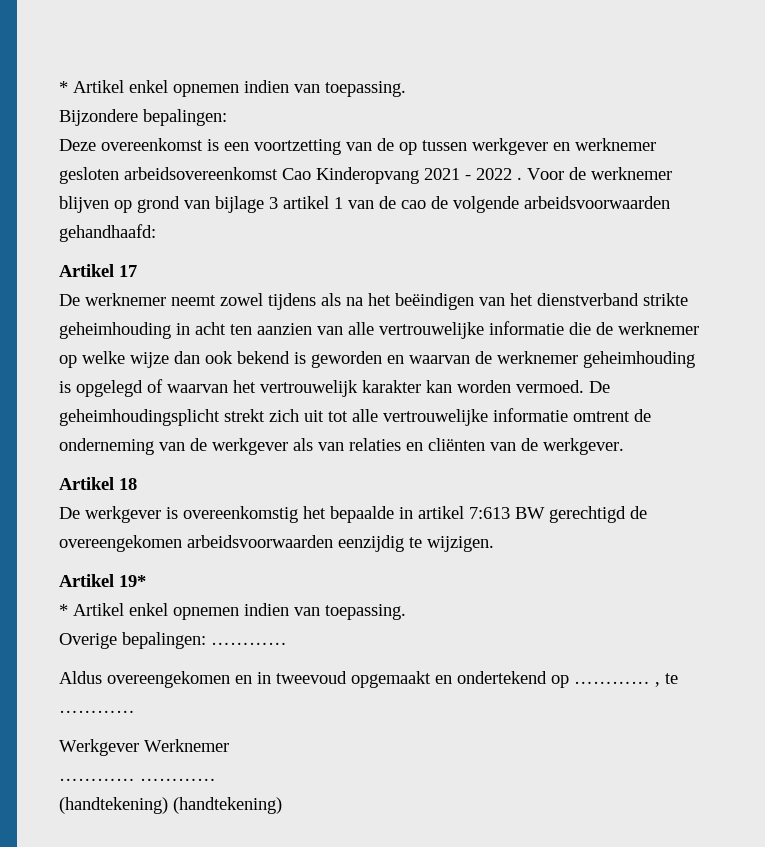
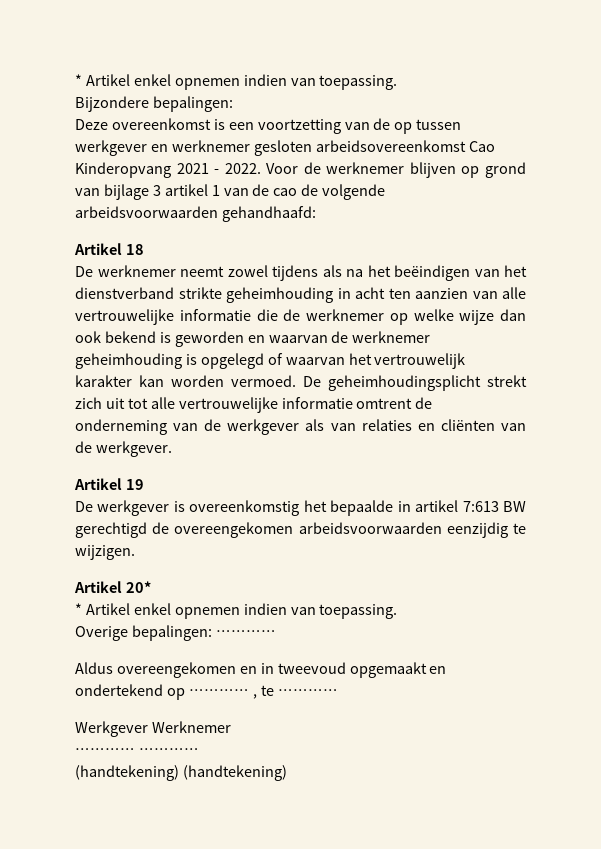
[476,168,522,180] 2022 . -> [224,163,261,174] 2022.
[119,265,137,277] 17 -> [125,244,144,255] 18
[119,478,137,490] 18 -> [125,479,144,490] 19
[119,575,146,587] 19* -> [125,581,151,593] 20*

